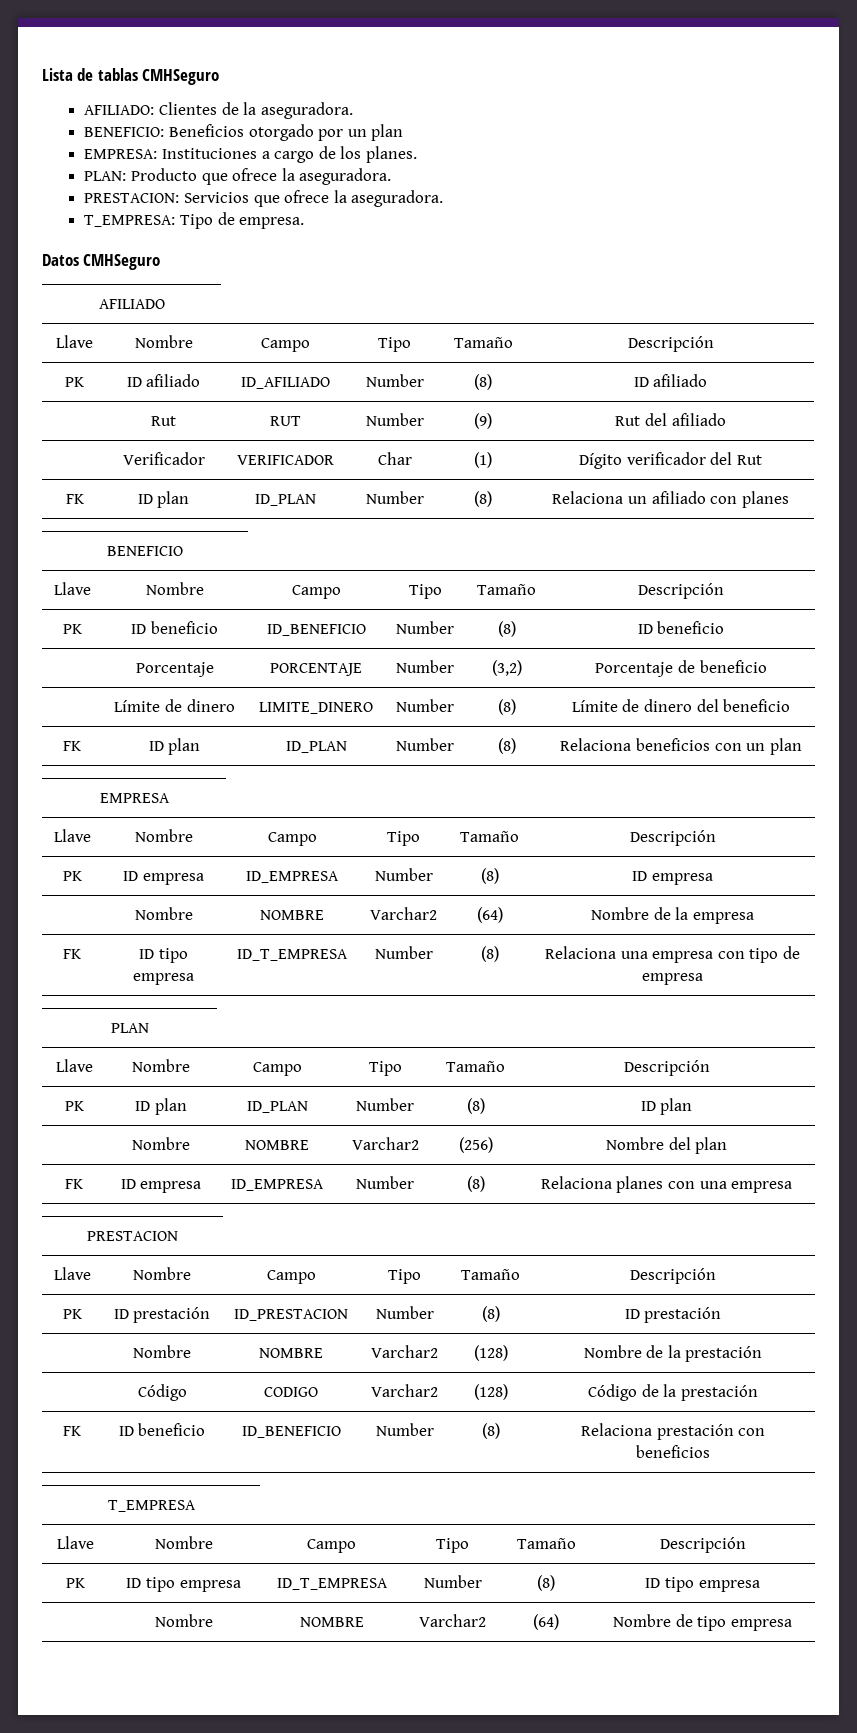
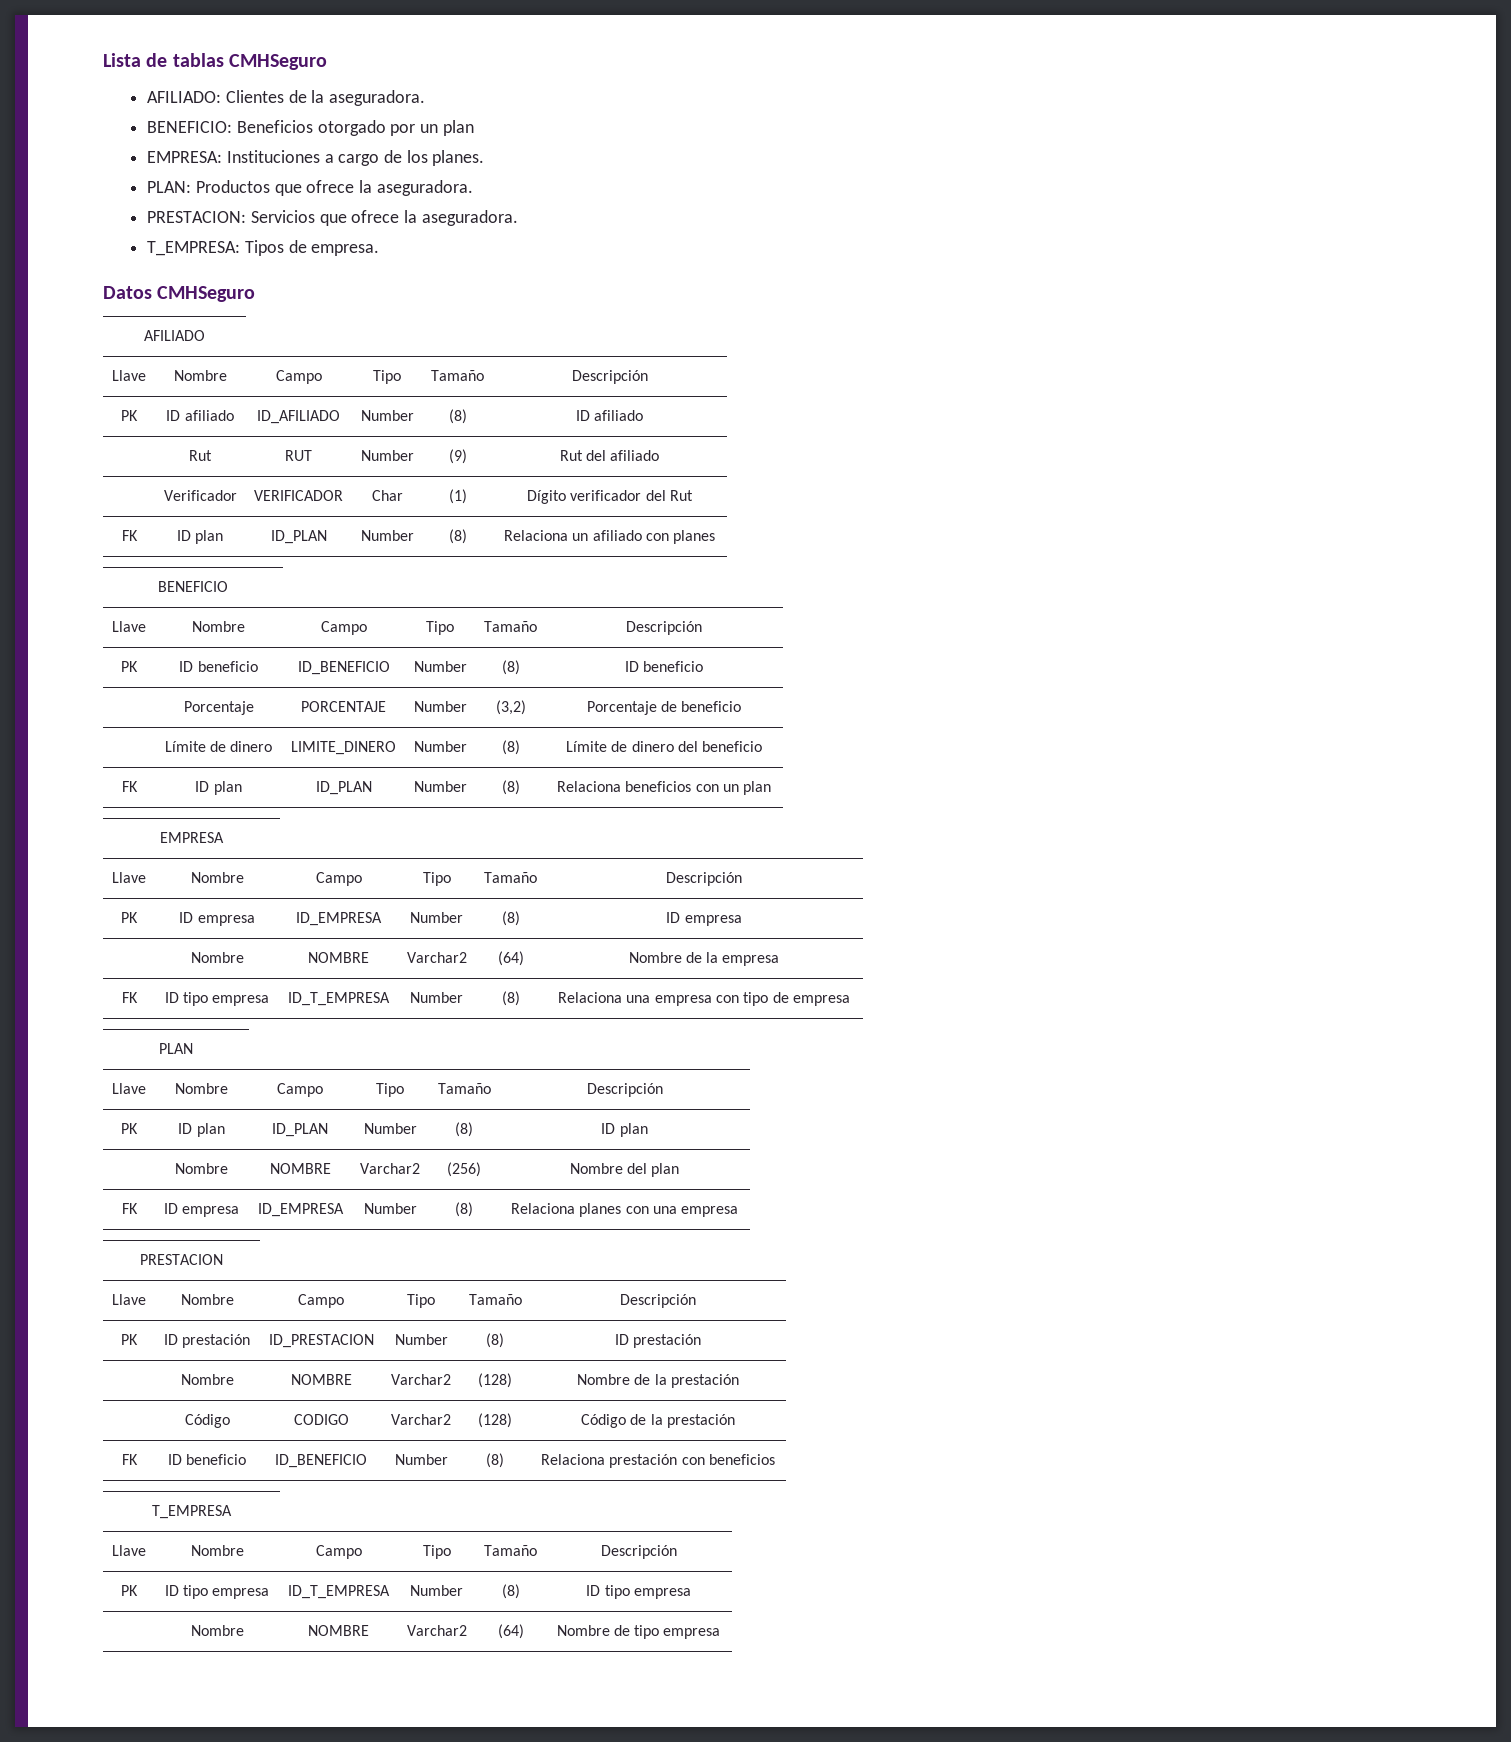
[131,168,198,181] Producto -> [195,180,270,193] Productos
[180,214,214,229] Tipo -> [244,240,284,256] Tipos

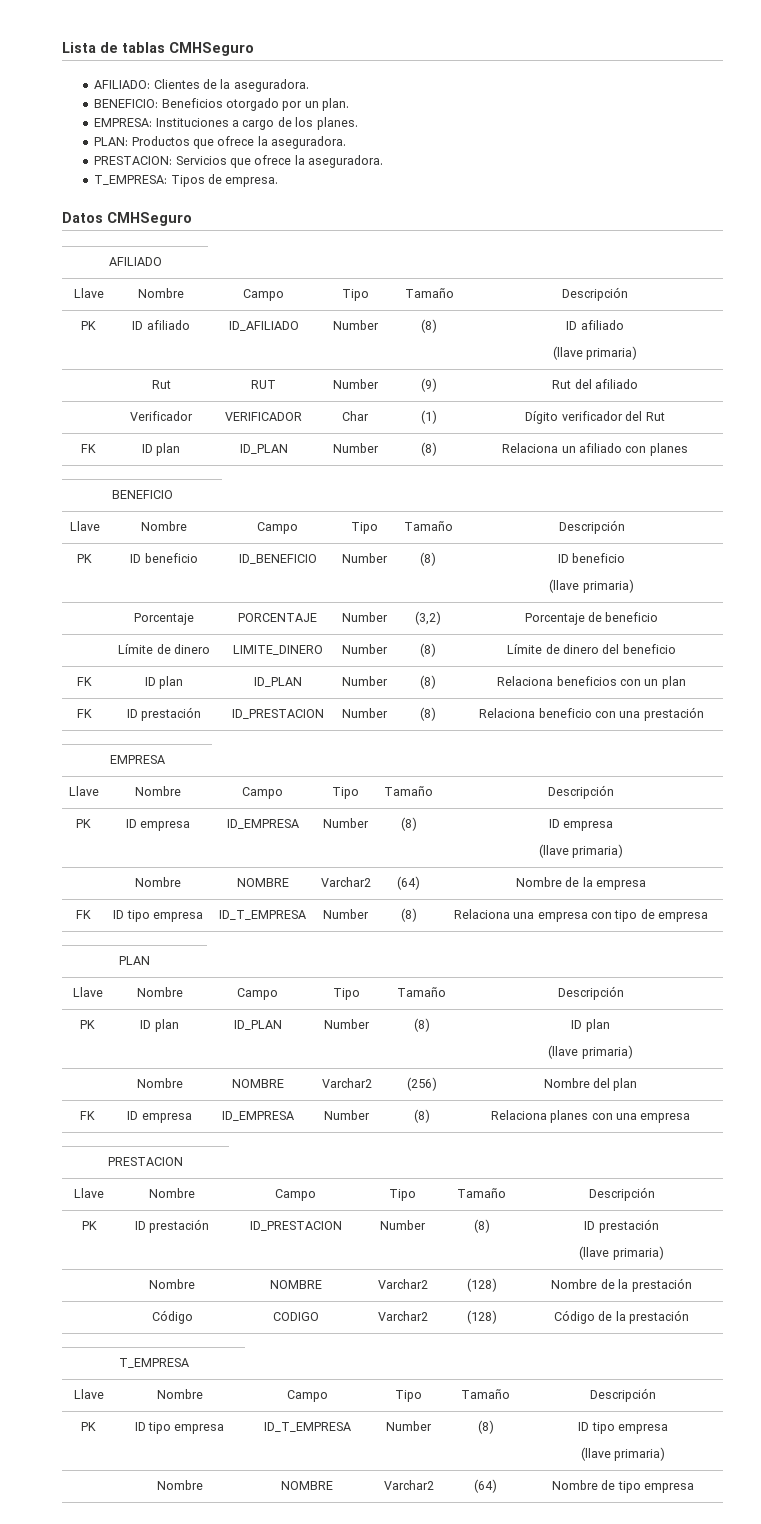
[442,120,474,136] plan -> [322,98,350,111] plan.
(644, 415) none -> [552,346,638,360] // (llave primaria)
(704, 666) none -> [549,579,634,593] // (llave primaria)
(772, 788) none -> [77,709,92,718] [126,707,202,721] [231,709,324,719] [342,708,388,718] [420,707,436,721] [479,707,704,721] // FK | ID prestación | ID_PRESTACION | Number | (8) | Relaciona beneficio con una prestación
(742, 920) none -> [538,844,624,858] // (llave primaria)
(648, 1130) none -> [548,1045,633,1059] // (llave primaria)
(702, 1341) none -> [579,1246,664,1260] // (llave primaria)
[121,1454,138,1465] [167,1454,247,1465] [275,1454,367,1468] [394,1454,448,1465] [486,1453,504,1468] [541,1454,775,1468] // FK | ID beneficio | ID_BENEFICIO | Number | (8) | Relaciona prestación con beneficios -> (690, 1317) none
(691, 1593) none -> [580,1447,666,1461] // (llave primaria)

